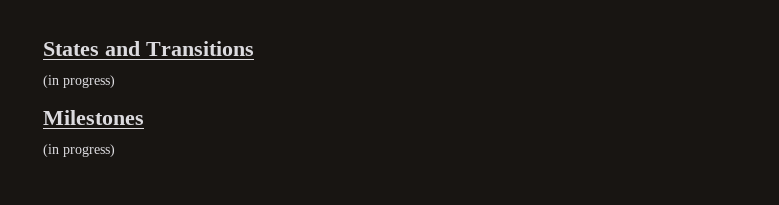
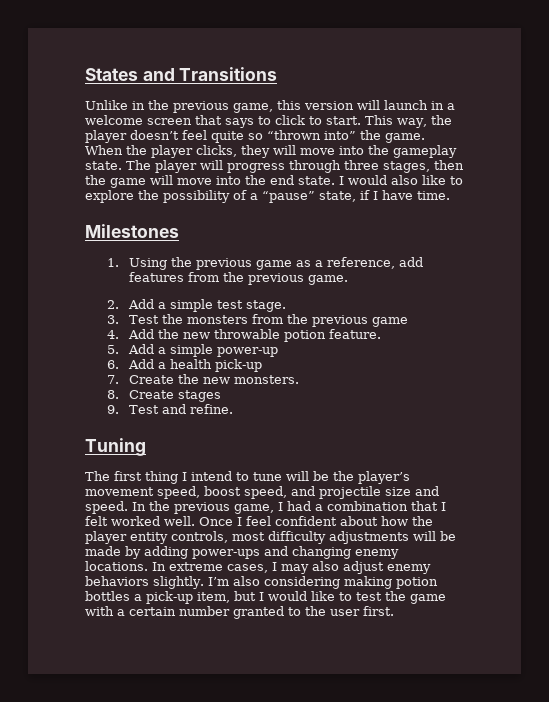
[43,75,115,88] [43,110,144,125] [43,144,115,157] (in progress) // Milestones // (in progress) -> [85,100,455,113] [85,115,452,128] [85,130,425,143] [85,145,457,158] [85,160,464,173] [85,175,463,188] [85,190,450,203] [85,224,179,238] [106,257,423,270] [128,272,348,285] [106,299,286,312] [106,314,408,327] [106,329,381,342] [106,344,278,357] [106,359,262,372] [106,374,299,384] [106,390,221,402] [106,404,233,414] [85,438,146,456] [85,471,410,484] [85,486,439,499] [85,501,446,514] [85,516,433,526] [85,531,456,544] [85,546,399,559] [85,561,431,574] [85,576,438,589] [85,591,446,604] [85,606,394,619] Unlike in the previous game, this version will launch in a welcome screen that says to click to start. This way, the player doesn’t feel quite so “thrown into” the game. When the player clicks, they will move into the gameplay state. The player will progress through three stages, then the game will move into the end state. I would also like to explore the possibility of a “pause” state, if I have time. // Milestones // 1. Using the previous game as a reference, add features from the previous game. // 2. Add a simple test stage. // 3. Test the monsters from the previous game // 4. Add the new throwable potion feature. // 5. Add a simple power-up // 6. Add a health pick-up // 7. Create the new monsters. // 8. Create stages // 9. Test and refine. // Tuning // The first thing I intend to tune will be the player’s movement speed, boost speed, and projectile size and speed. In the previous game, I had a combination that I felt worked well. Once I feel confident about how the player entity controls, most difficulty adjustments will be made by adding power-ups and changing enemy locations. In extreme cases, I may also adjust enemy behaviors slightly. I’m also considering making potion bottles a pick-up item, but I would like to test the game with a certain number granted to the user first.

